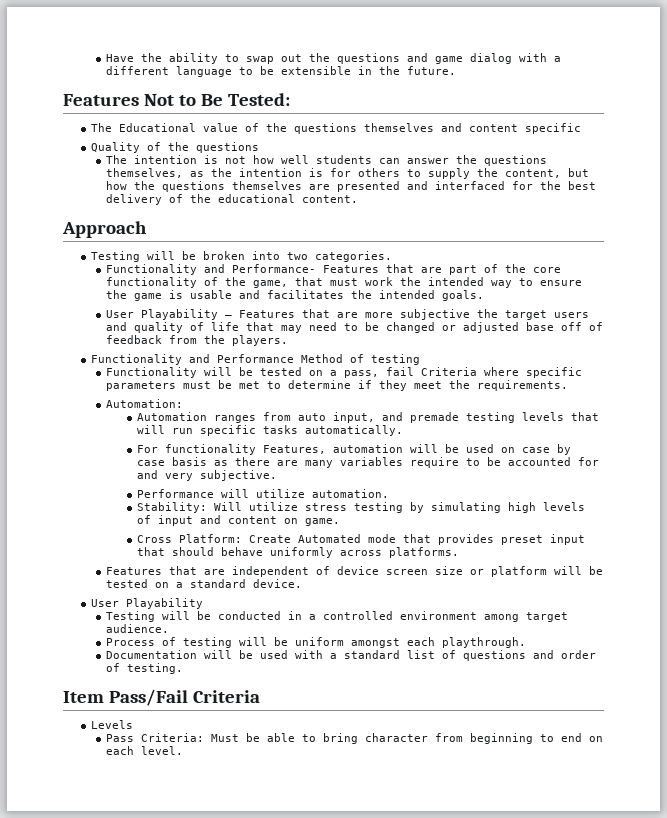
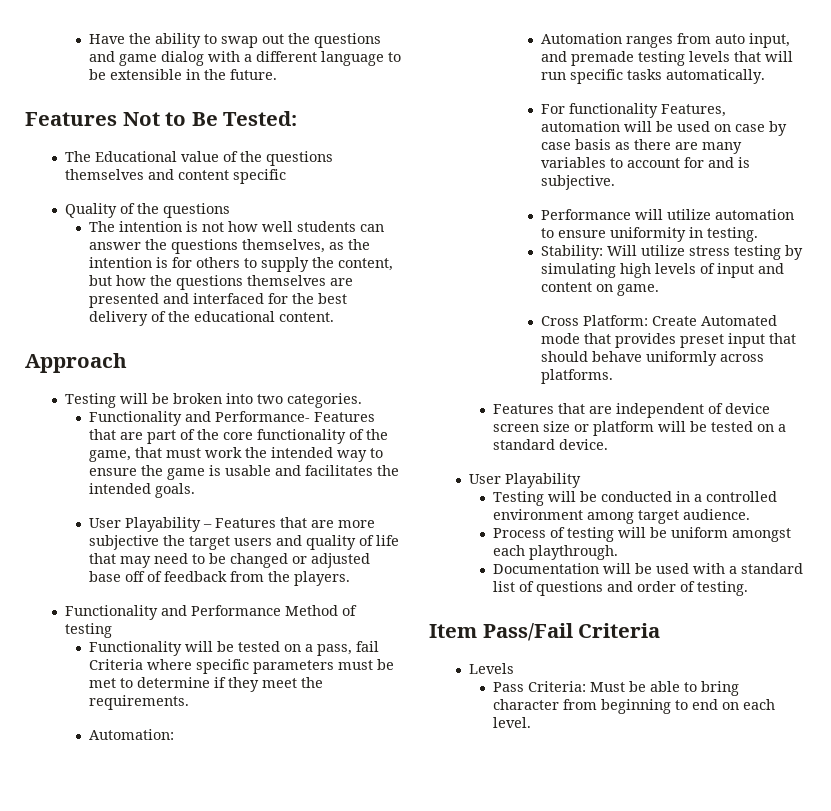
[410,457,572,468] require to be accounted -> [609,158,680,168] to account
[165,473,194,481] very -> [737,157,750,168] is
[312,489,390,498] automation. -> [714,209,794,220] [540,227,758,242] automation to ensure uniformity in testing.

